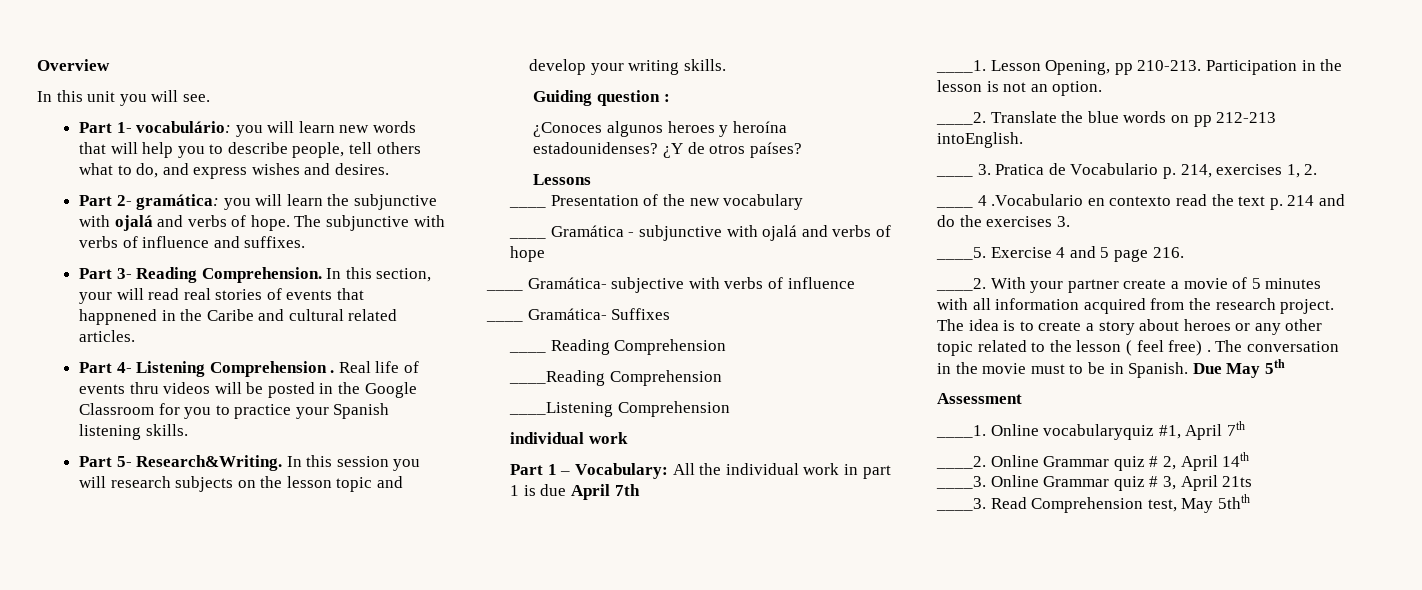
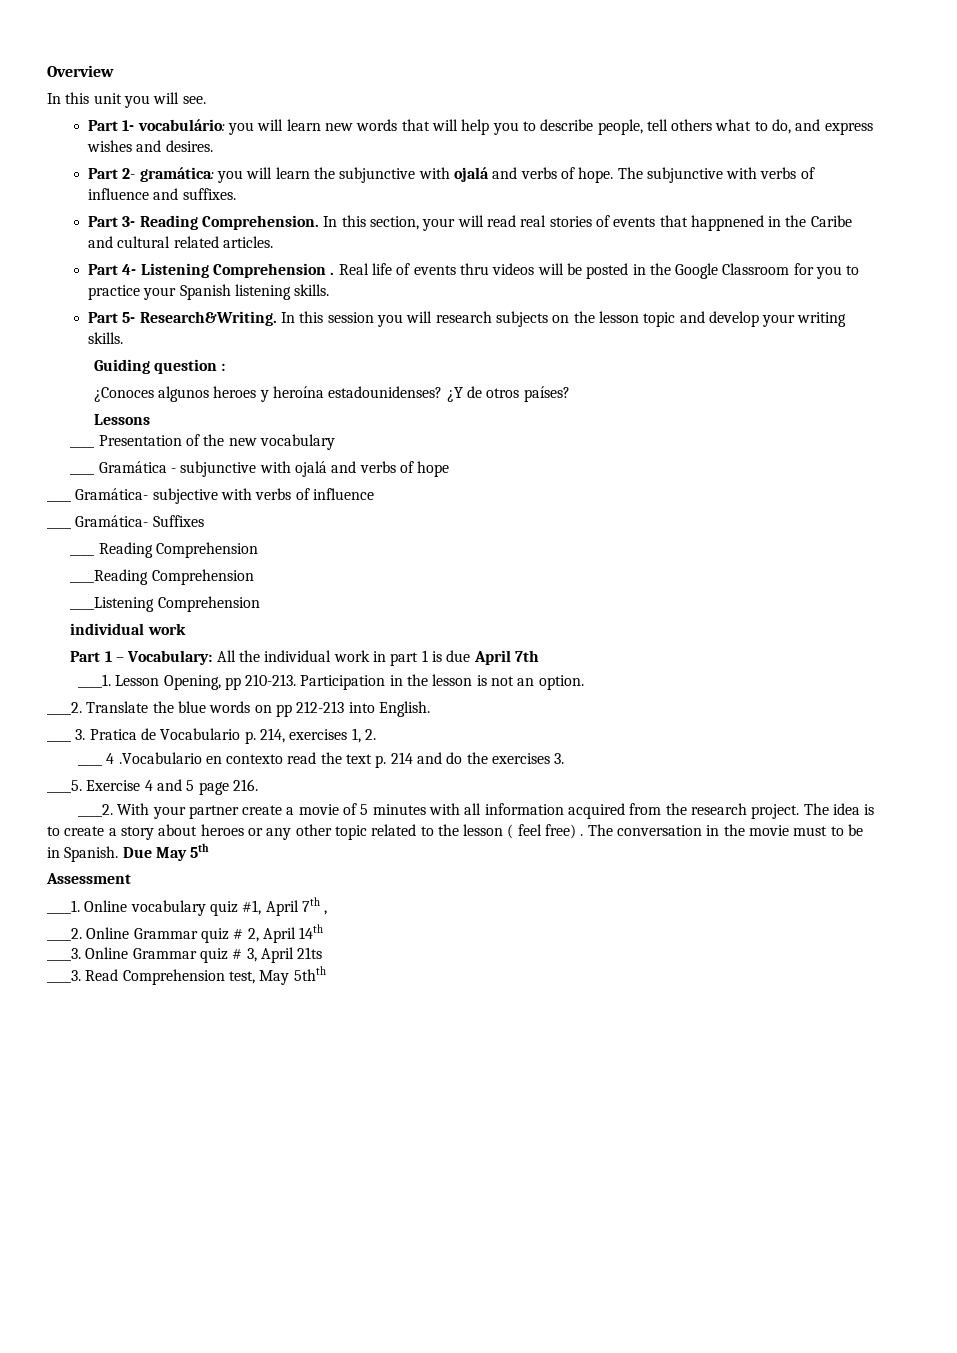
[937,132,1023,148] intoEnglish. -> [348,701,430,717] into English.
[1043,424,1155,440] vocabularyquiz -> [130,900,238,916] vocabulary quiz
(1245, 428) none -> [324,910,328,915] ,

